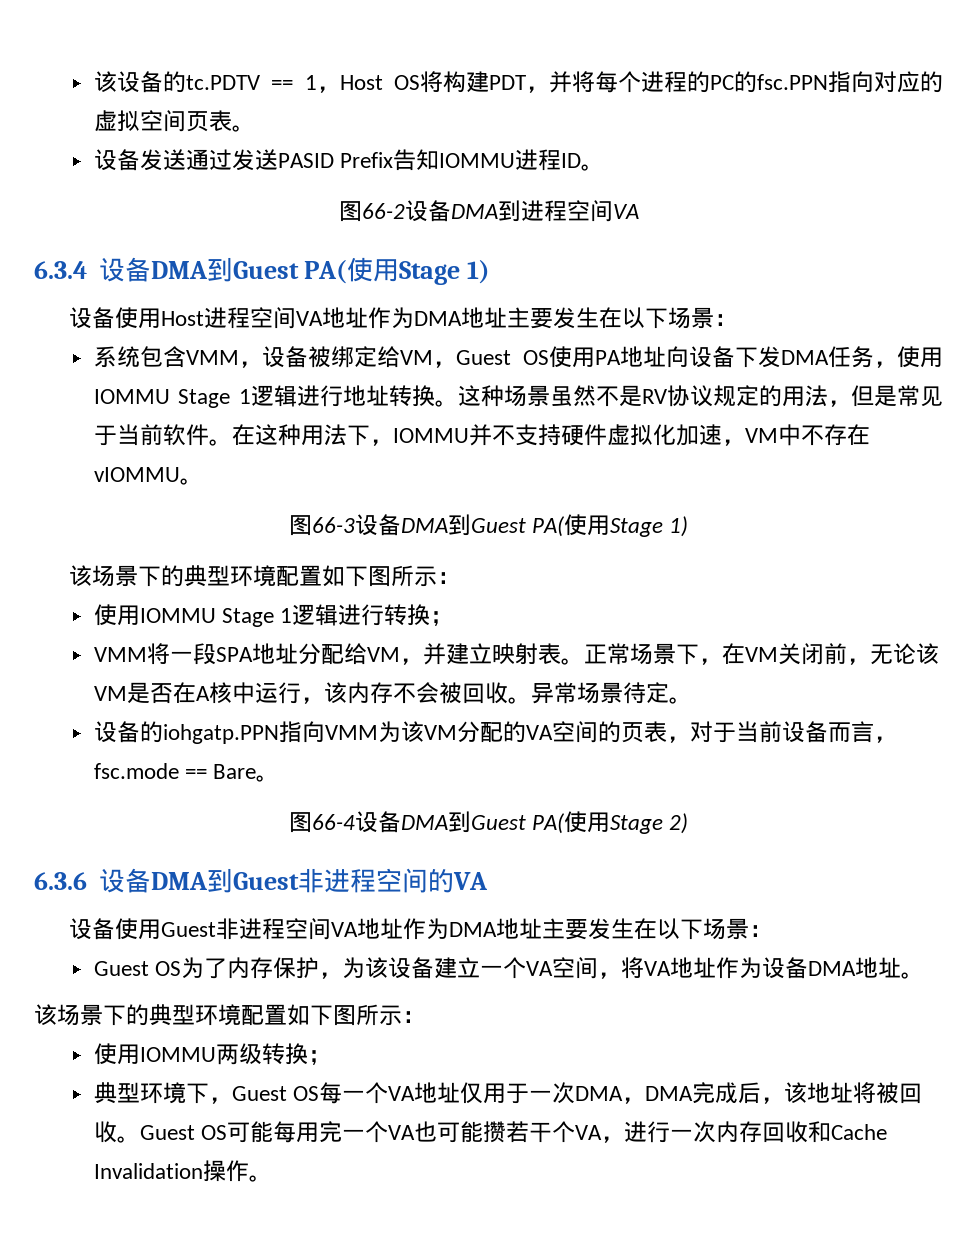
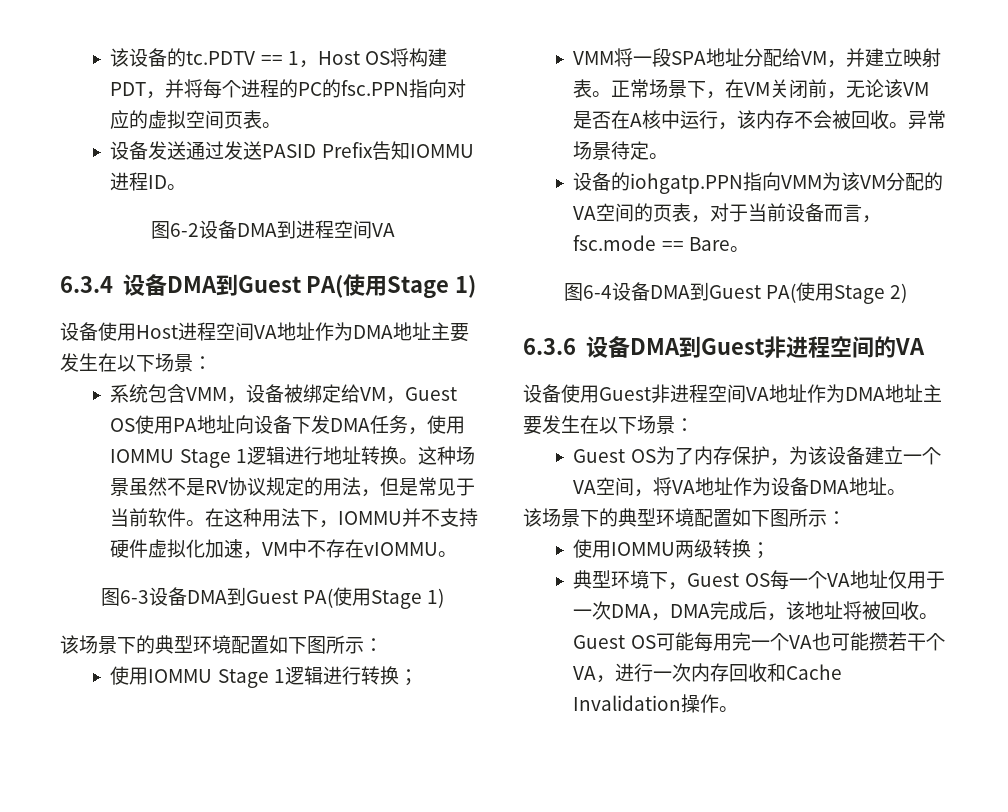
[361,203,405,219] 66-2 -> [169,223,199,237] 6-2
[311,517,355,533] 66-3 -> [119,590,149,604] 6-3
[311,814,355,830] 66-4 -> [582,285,612,299] 6-4

